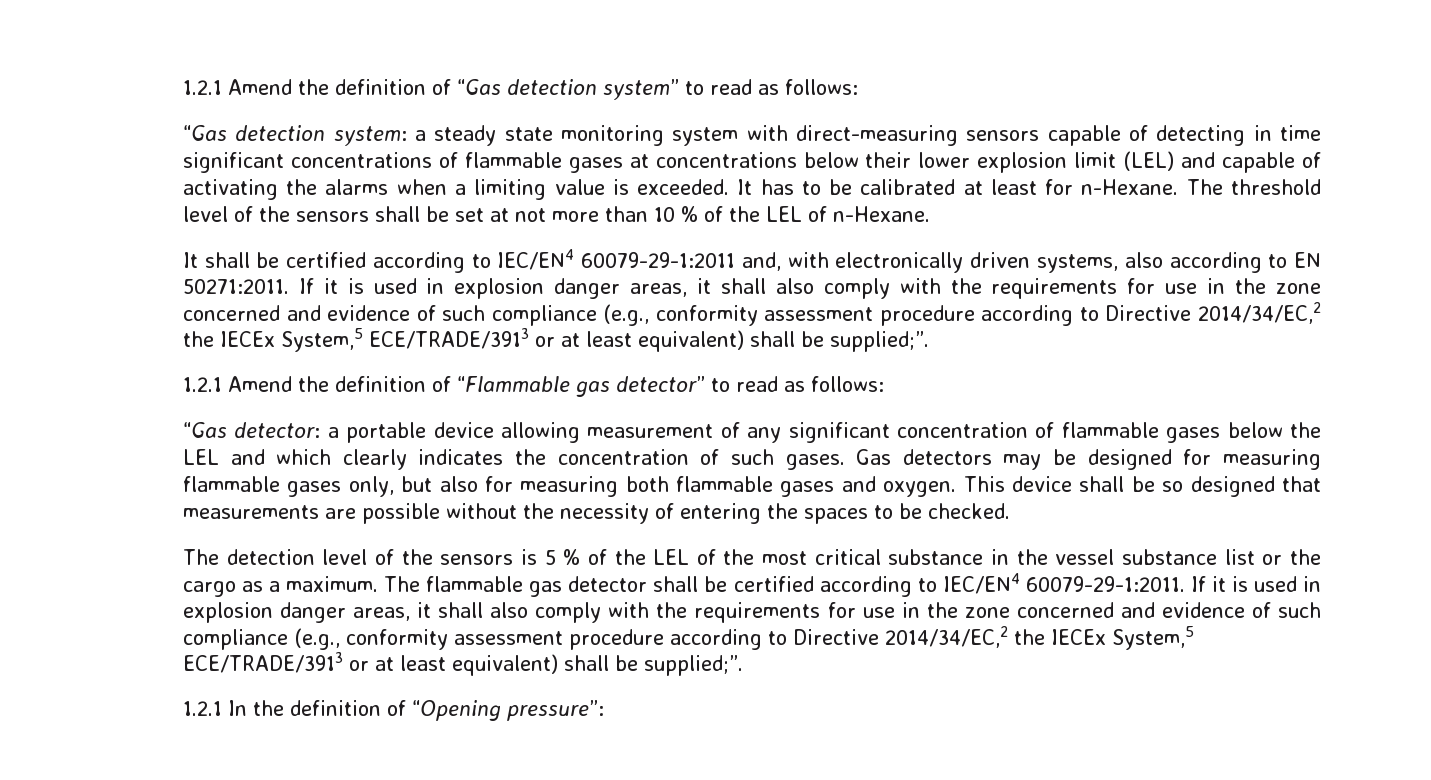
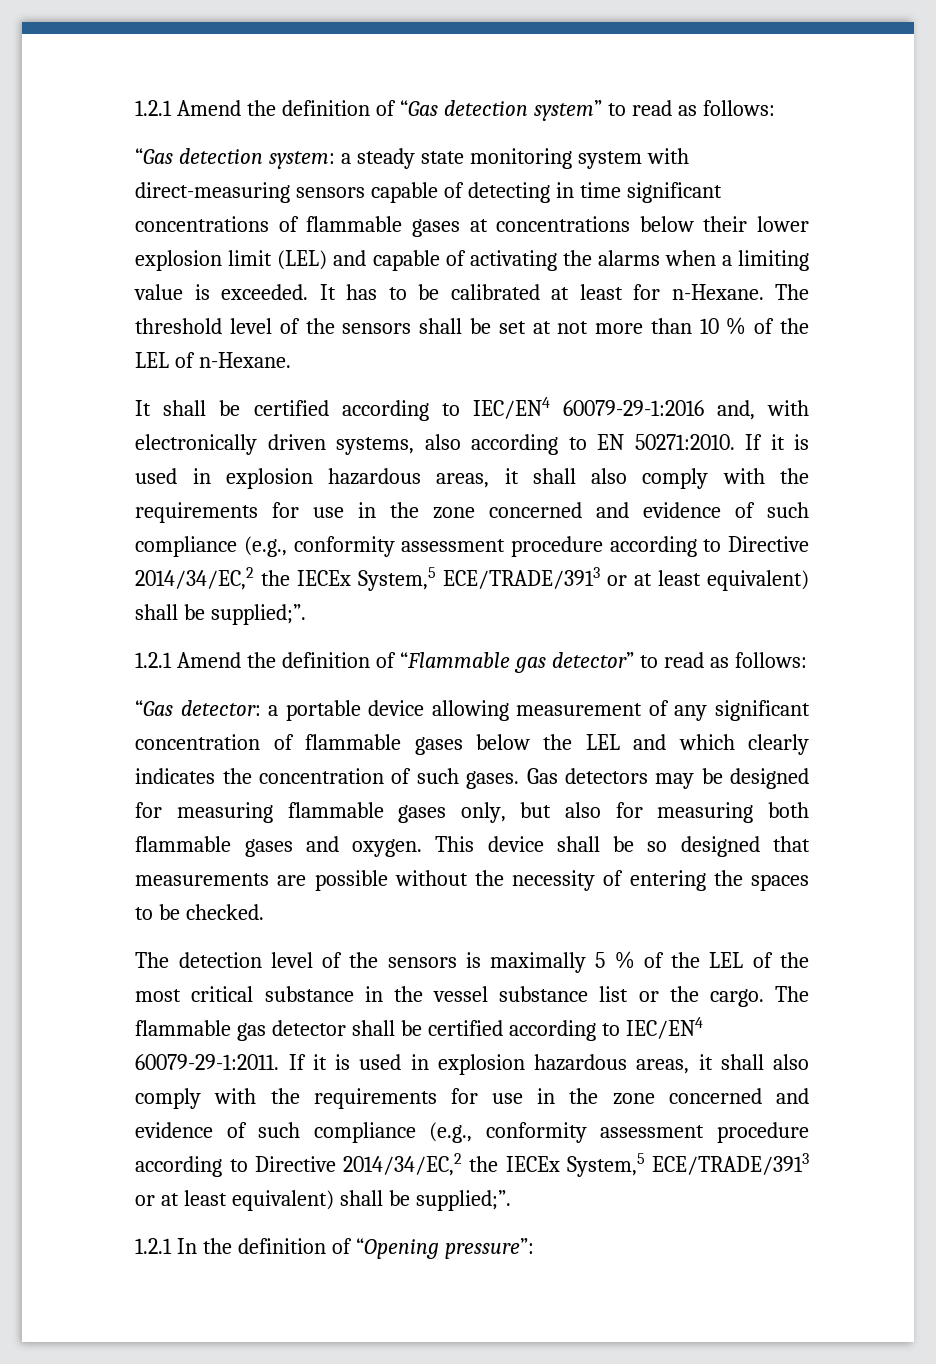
[581,252,736,268] 60079-29-1:2011 -> [562,400,704,416] 60079-29-1:2016
[182,278,621,299] 50271:2011. If it is used in explosion danger -> [634,434,810,450] [135,468,422,489] 50271:2010. If it is used in explosion hazardous
(537, 557) none -> [490,952,587,973] maximally
[182,576,379,597] cargo as a maximum. -> [709,989,764,1007] cargo.
[280,602,347,623] danger -> [534,1054,628,1071] hazardous

